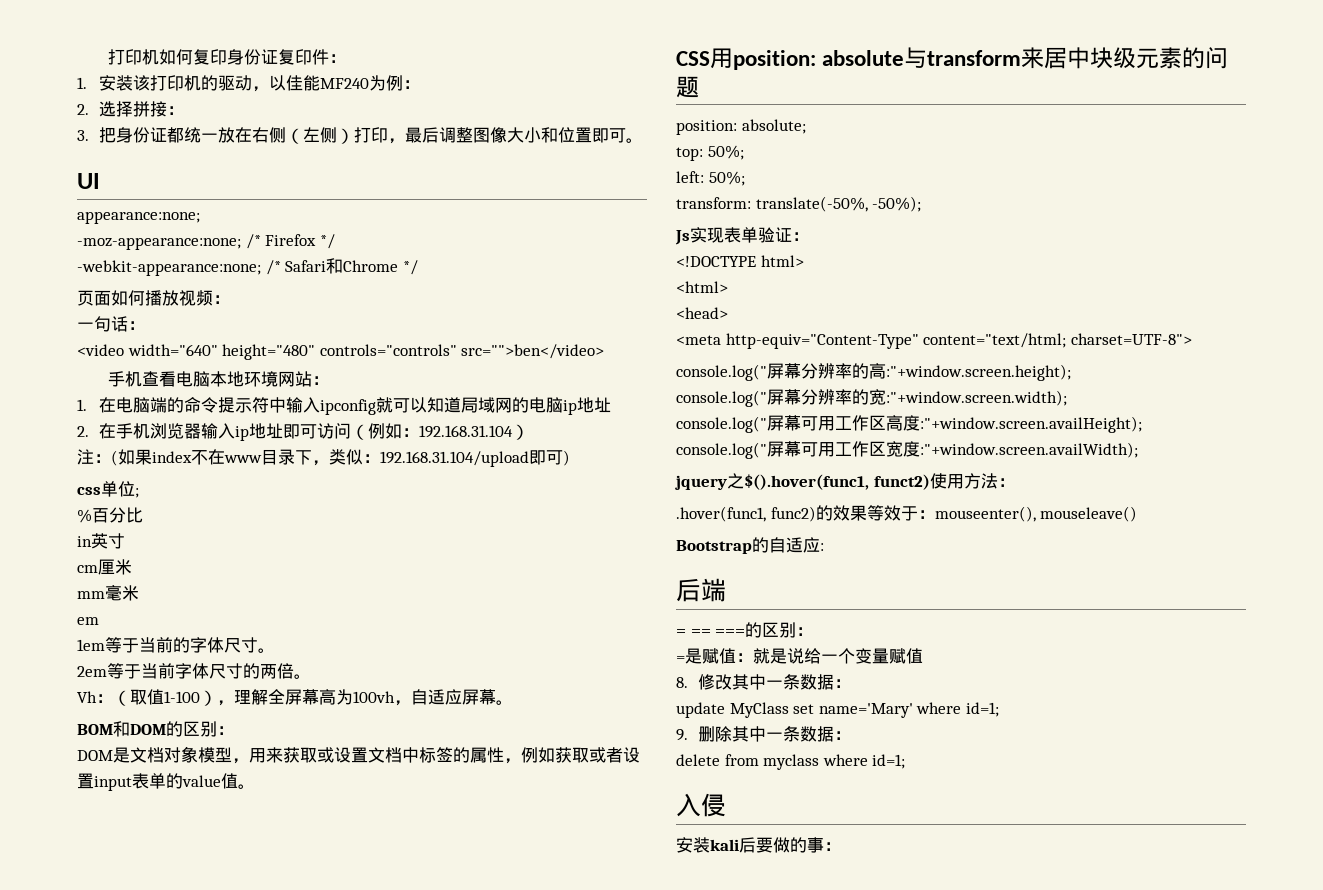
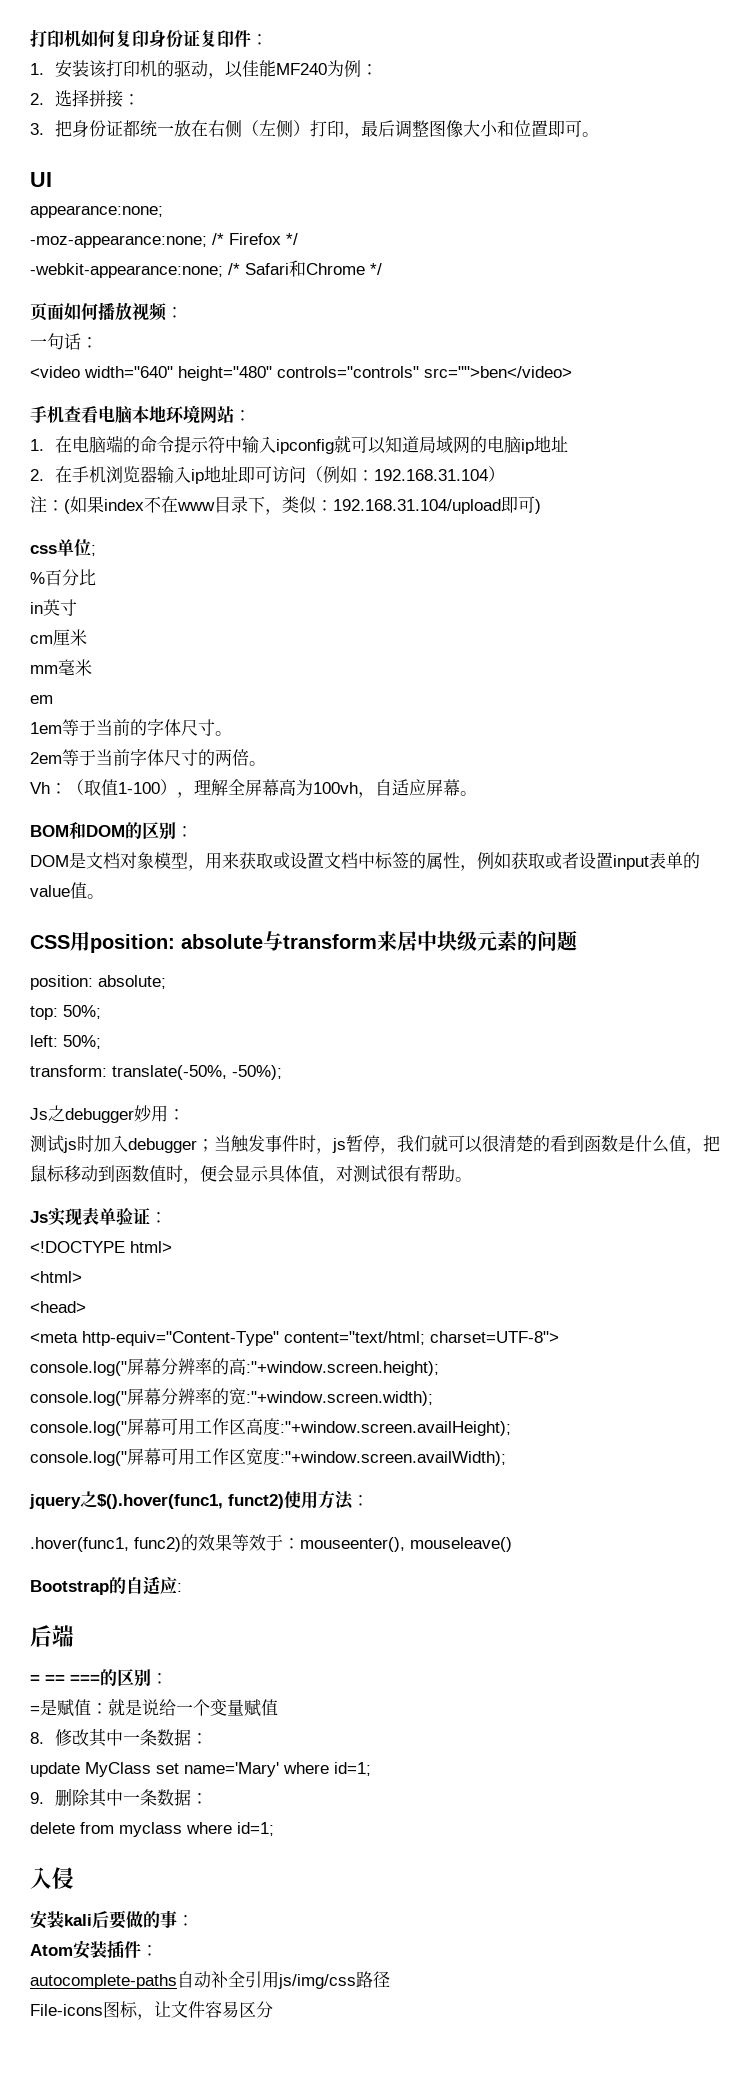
(922, 204) none -> [30,1105,185,1123] [30,1134,720,1154] [30,1165,472,1184] // Js之debugger妙用： // 测试js时加入debugger；当触发事件时，js暂停，我们就可以很清楚的看到函数是什么值，把鼠标移动到函数值时，便会显示具体值，对测试很有帮助。
(841, 846) none -> [30,1940,158,1959] [30,1971,390,1989] [30,2001,273,2020] // Atom安装插件： // autocomplete-paths自动补全引用js/img/css路径 // File-icons图标，让文件容易区分

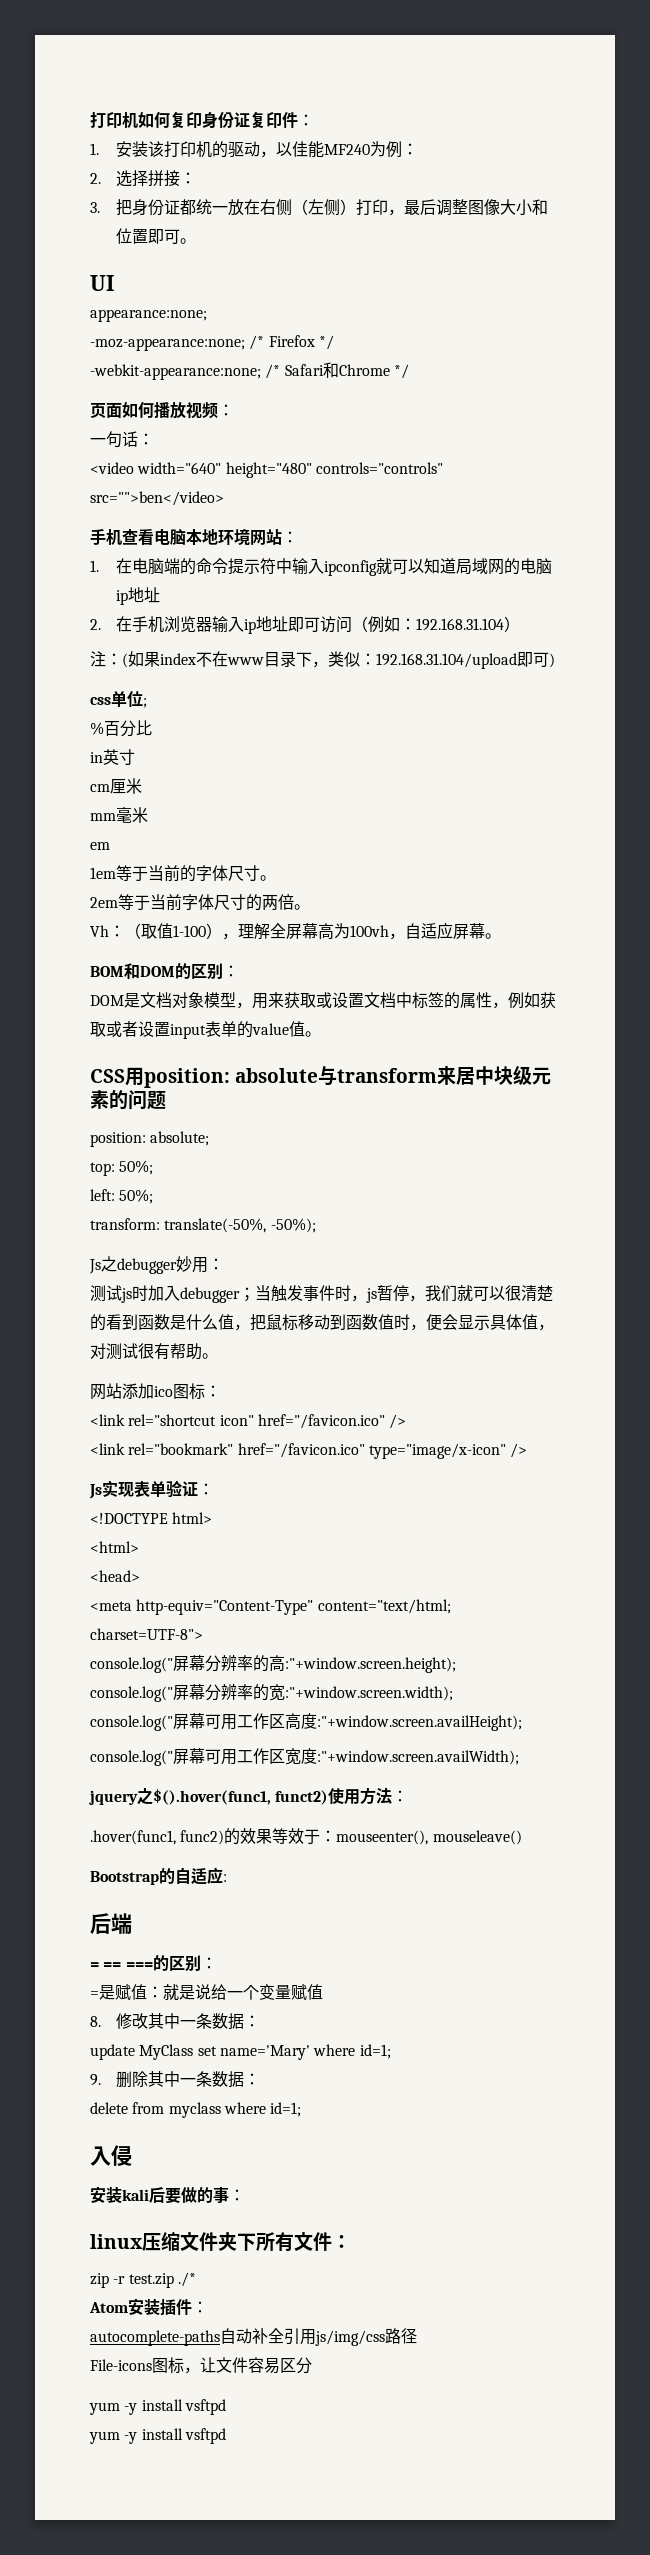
(472, 1179) none -> [90,1383,221,1400] [90,1414,407,1429] [90,1443,528,1459] // 网站添加ico图标： // <link rel="shortcut icon" href="/favicon.ico" /> // <link rel="bookmark" href="/favicon.ico" type="image/x-icon" />
(194, 1920) none -> [90,2231,351,2251] [90,2272,196,2288] // linux压缩文件夹下所有文件： // zip -r test.zip ./*
(273, 2009) none -> [89,2399,226,2415] [89,2428,226,2444] // yum -y install vsftpd // yum -y install vsftpd

